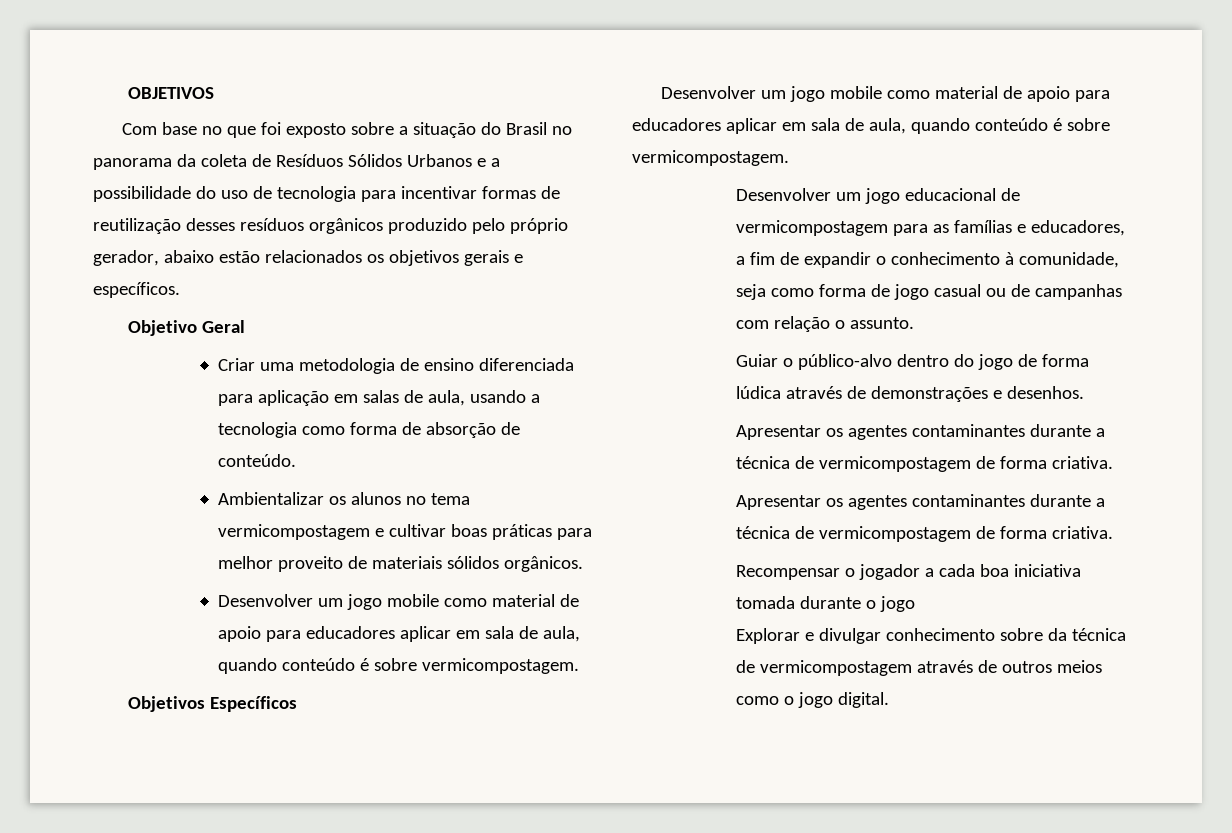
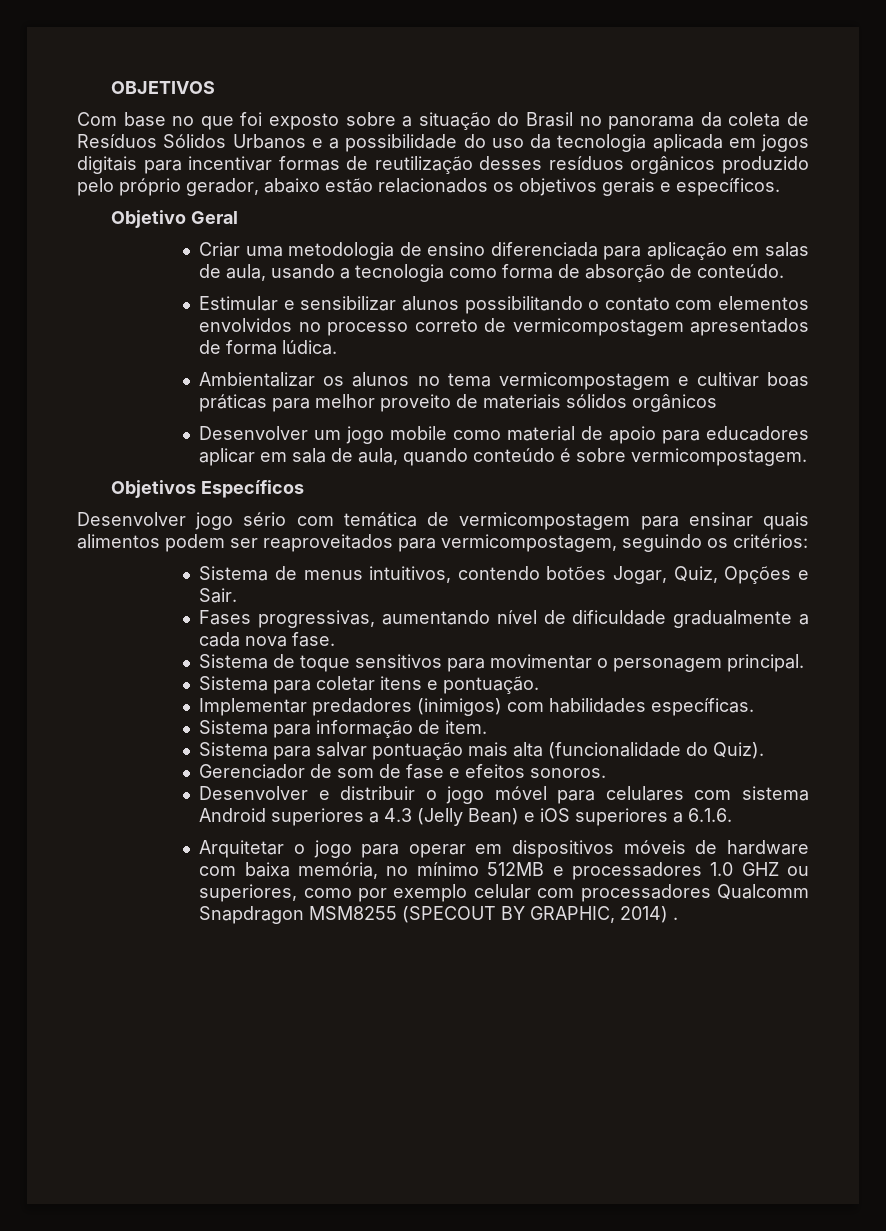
[252,186,356,202] de tecnologia -> [530,134,809,152] [77,156,137,174] da tecnologia aplicada em jogos digitais
(296, 460) none -> [199,296,809,314] [199,318,809,336] [199,340,338,355] // Estimular e sensibilizar alunos possibilitando o contato com elementos envolvidos no processo correto de vermicompostagem apresentados de forma lúdica.
[503,556,583,572] orgânicos. -> [632,394,718,412] orgânicos
[760,86,1110,102] [632,118,1110,134] [632,150,789,166] [736,188,1021,204] [736,220,1126,236] [736,252,1120,268] [736,284,1123,300] [736,316,915,332] [736,354,1090,370] [736,386,1085,402] [736,424,1106,440] [736,456,1114,472] [736,494,1106,510] [736,526,1114,542] [736,564,1082,580] [736,596,916,612] [736,628,1127,644] [736,660,1103,676] [736,692,890,708] um jogo mobile como material de apoio para educadores aplicar em sala de aula, quando conteúdo é sobre vermicompostagem. // Desenvolver um jogo educacional de vermicompostagem para as famílias e educadores, a fim de expandir o conhecimento à comunidade, seja como forma de jogo casual ou de campanhas com relação o assunto. // Guiar o público-alvo dentro do jogo de forma lúdica através de demonstrações e desenhos. // Apresentar os agentes contaminantes durante a técnica de vermicompostagem de forma criativa. // Apresentar os agentes contaminantes durante a técnica de vermicompostagem de forma criativa. // Recompensar o jogador a cada boa iniciativa tomada durante o jogo // Explorar e divulgar conhecimento sobre da técnica de vermicompostagem através de outros meios como o jogo digital. -> [195,512,809,530] [77,534,808,552] [199,566,810,584] [199,588,238,603] [199,610,809,628] [199,632,336,647] [199,654,805,672] [199,676,540,694] [199,698,755,716] [199,720,488,738] [199,742,765,760] [199,764,607,779] [199,786,809,804] [199,808,733,826] [199,840,809,858] [199,862,809,880] [199,884,809,902] [199,906,679,924] jogo sério com temática de vermicompostagem para ensinar quais alimentos podem ser reaproveitados para vermicompostagem, seguindo os critérios: // Sistema de menus intuitivos, contendo botões Jogar, Quiz, Opções e Sair. // Fases progressivas, aumentando nível de dificuldade gradualmente a cada nova fase. // Sistema de toque sensitivos para movimentar o personagem principal. // Sistema para coletar itens e pontuação. // Implementar predadores (inimigos) com habilidades específicas. // Sistema para informação de item. // Sistema para salvar pontuação mais alta (funcionalidade do Quiz). // Gerenciador de som de fase e efeitos sonoros. // Desenvolver e distribuir o jogo móvel para celulares com sistema Android superiores a 4.3 (Jelly Bean) e iOS superiores a 6.1.6. // Arquitetar o jogo para operar em dispositivos móveis de hardware com baixa memória, no mínimo 512MB e processadores 1.0 GHZ ou superiores, como por exemplo celular com processadores Qualcomm Snapdragon MSM8255 (SPECOUT BY GRAPHIC, 2014) .

